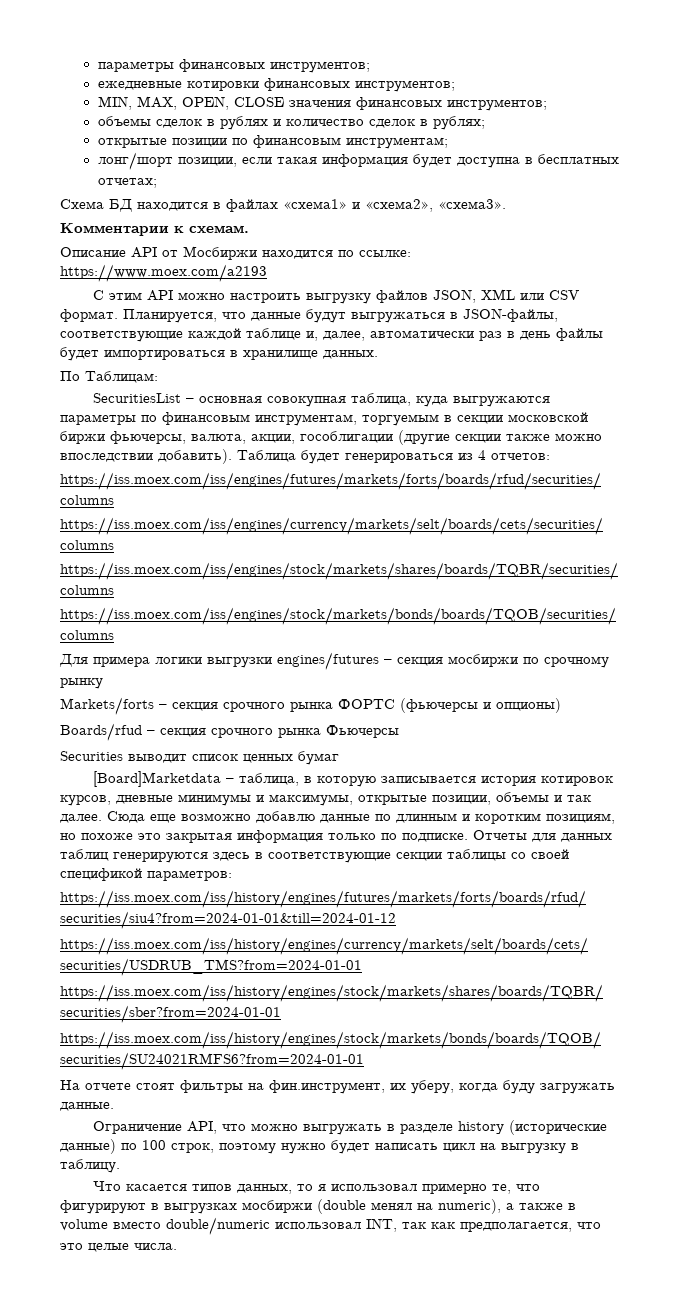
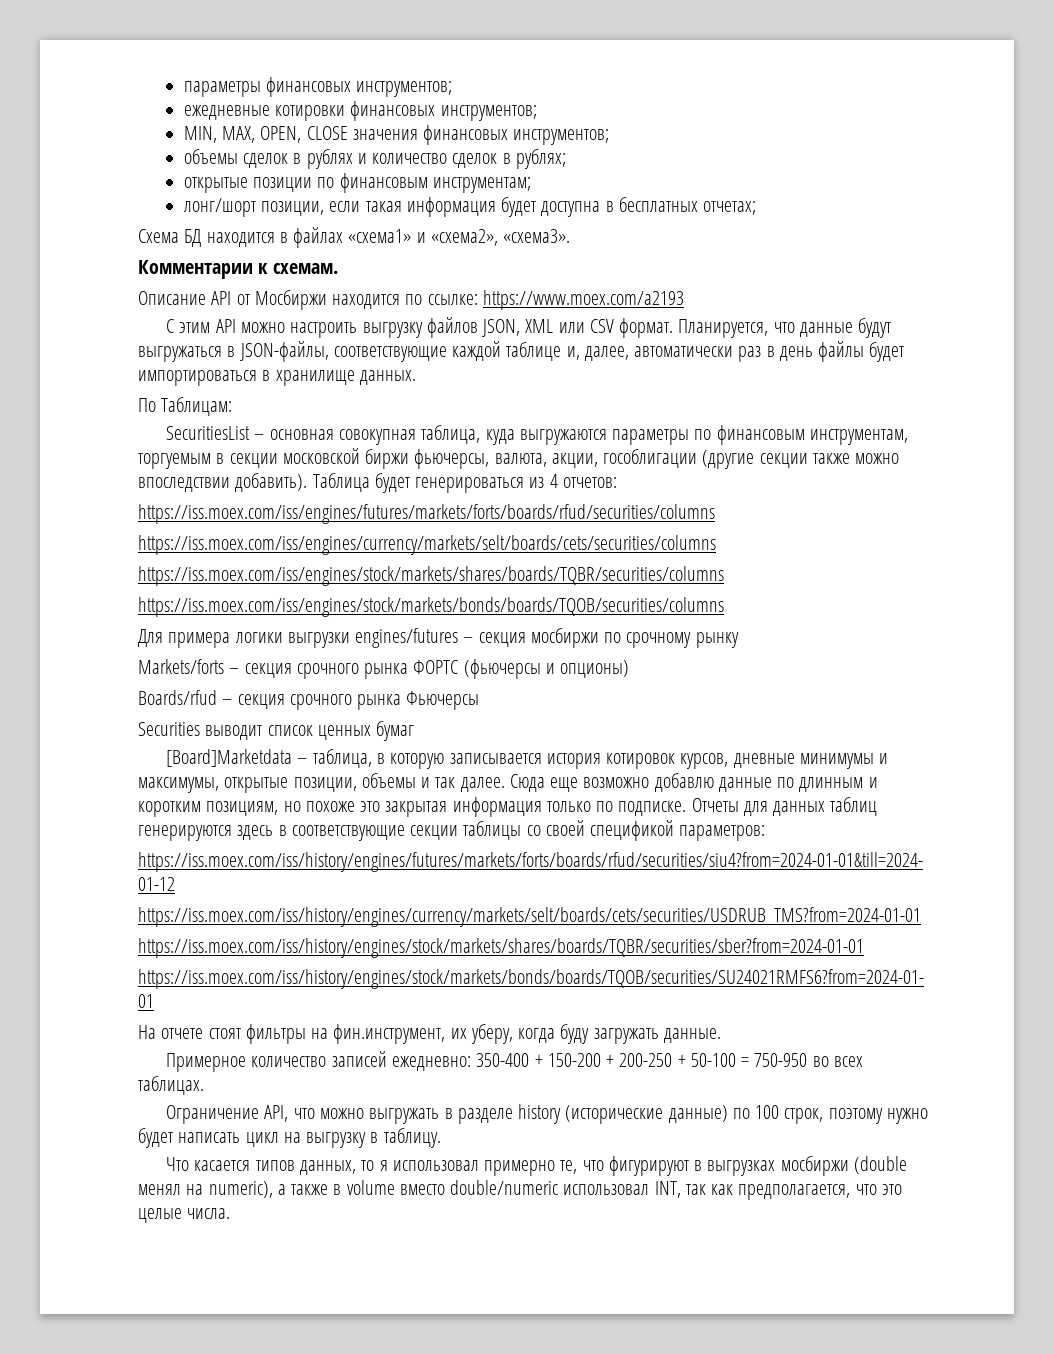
(114, 1106) none -> [166,1051,863,1072] [138,1076,204,1095] // Примерное количество записей ежедневно: 350-400 + 150-200 + 200-250 + 50-100 = 750-950 во всех таблицах.

